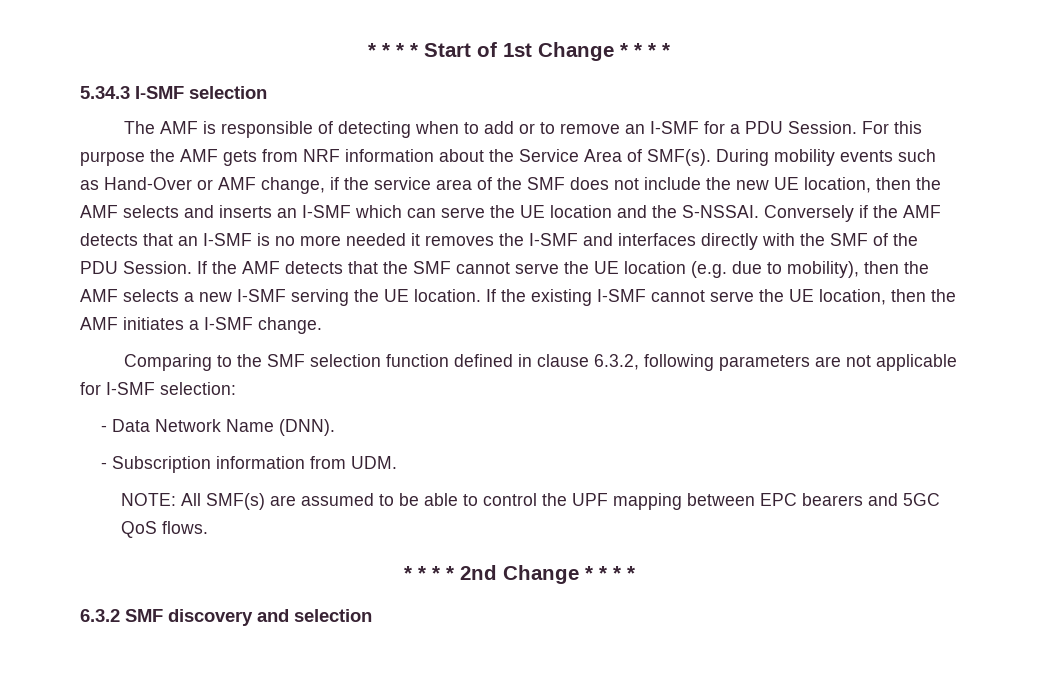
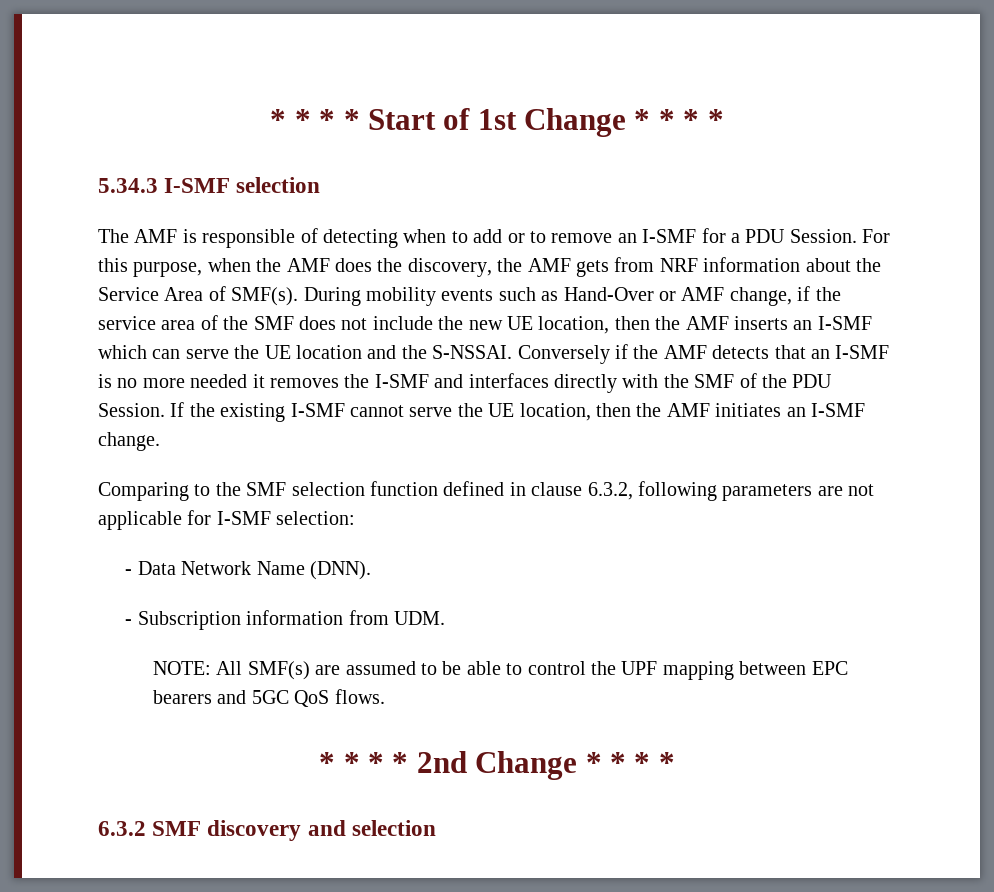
[80,151,145,166] purpose -> [133,258,492,277] purpose, when the AMF does the discovery,
[123,205,214,218] selects and -> (729, 323) none
[242,261,929,278] [80,289,526,306] AMF detects that the SMF cannot serve the UE location (e.g. due to mobility), then the AMF selects a new I-SMF serving the UE location. If the -> (215, 410) none
[189,320,199,330] a -> [786,407,806,417] an

